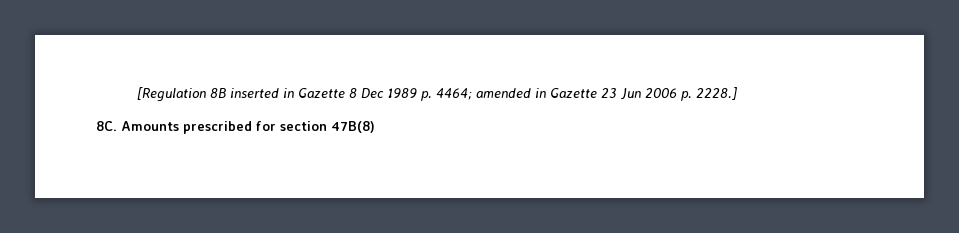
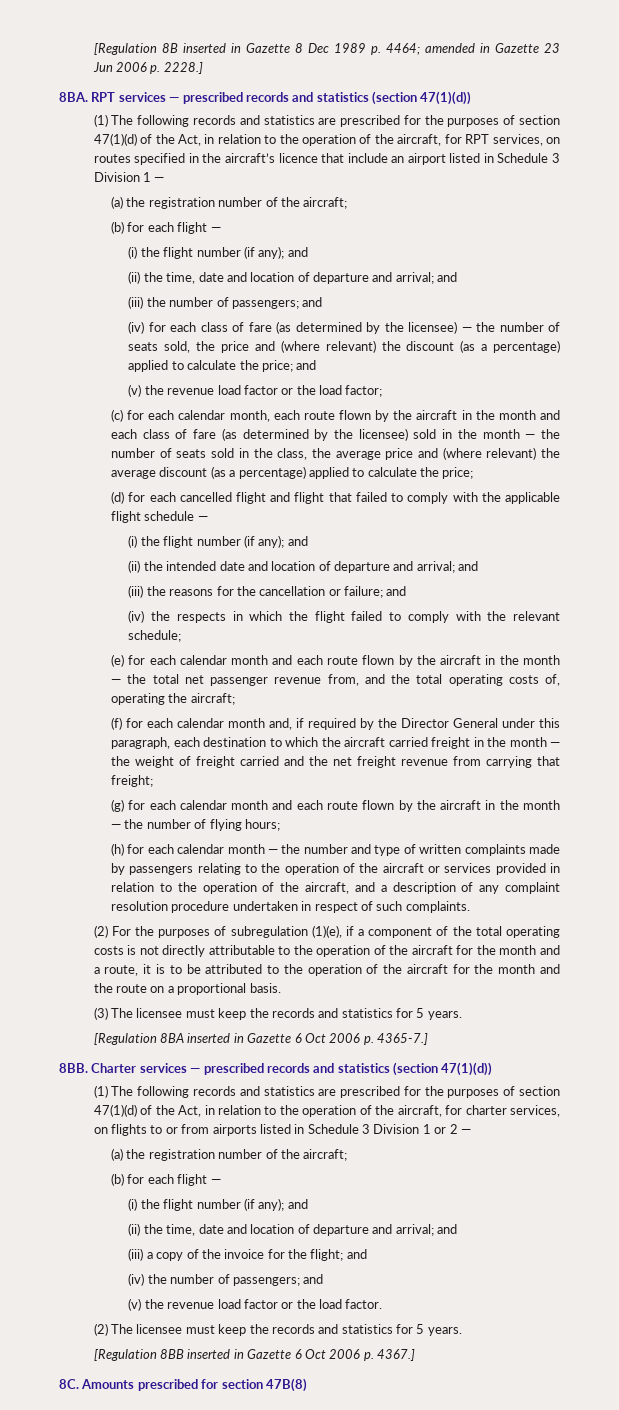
(738, 93) none -> [59,91,472,105] [93,114,560,127] [93,133,560,146] [93,153,560,165] [93,172,165,182] [111,196,348,209] [111,221,221,234] [128,246,308,259] [128,271,458,284] [128,296,323,309] [128,321,560,334] [128,340,560,353] [128,360,317,372] [128,384,383,397] [111,409,561,422] [111,428,560,441] [111,447,560,460] [111,466,474,479] [111,491,561,504] [111,511,208,523] [128,535,308,548] [128,560,479,573] [128,585,407,598] [128,610,560,623] [128,630,182,642] [111,654,560,667] [111,674,561,686] [111,693,235,705] [111,717,561,730] [111,737,561,749] [111,756,561,768] [111,775,154,787] [111,799,560,812] [111,819,280,831] [111,843,560,856] [111,863,560,875] [111,882,560,894] [111,901,470,913] [93,925,561,938] [93,945,561,957] [93,964,560,976] [93,983,281,995] [93,1007,462,1020] [93,1033,429,1045] [59,1062,493,1076] [93,1085,560,1098] [93,1104,560,1117] [93,1124,471,1136] [111,1148,348,1161] [111,1173,221,1186] [128,1198,308,1211] [128,1223,458,1236] [128,1248,367,1261] [128,1273,324,1286] [128,1298,383,1311] [93,1323,462,1336] [93,1349,416,1361] // 8BA. RPT services — prescribed records and statistics (section 47(1)(d)) // (1) The following records and statistics are prescribed for the purposes of section 47(1)(d) of the Act, in relation to the operation of the aircraft, for RPT services, on routes specified in the aircraft’s licence that include an airport listed in Schedule 3 Division 1 — // (a) the registration number of the aircraft; // (b) for each flight — // (i) the flight number (if any); and // (ii) the time, date and location of departure and arrival; and // (iii) the number of passengers; and // (iv) for each class of fare (as determined by the licensee) — the number of seats sold, the price and (where relevant) the discount (as a percentage) applied to calculate the price; and // (v) the revenue load factor or the load factor; // (c) for each calendar month, each route flown by the aircraft in the month and each class of fare (as determined by the licensee) sold in the month — the number of seats sold in the class, the average price and (where relevant) the average discount (as a percentage) applied to calculate the price; // (d) for each cancelled flight and flight that failed to comply with the applicable flight schedule — // (i) the flight number (if any); and // (ii) the intended date and location of departure and arrival; and // (iii) the reasons for the cancellation or failure; and // (iv) the respects in which the flight failed to comply with the relevant schedule; // (e) for each calendar month and each route flown by the aircraft in the month — the total net passenger revenue from, and the total operating costs of, operating the aircraft; // (f) for each calendar month and, if required by the Director General under this paragraph, each destination to which the aircraft carried freight in the month — the weight of freight carried and the net freight revenue from carrying that freight; // (g) for each calendar month and each route flown by the aircraft in the month — the number of flying hours; // (h) for each calendar month — the number and type of written complaints made by passengers relating to the operation of the aircraft or services provided in relation to the operation of the aircraft, and a description of any complaint resolution procedure undertaken in respect of such complaints. // (2) For the purposes of subregulation (1)(e), if a component of the total operating costs is not directly attributable to the operation of the aircraft for the month and a route, it is to be attributed to the operation of the aircraft for the month and the route on a proportional basis. // (3) The licensee must keep the records and statistics for 5 years. // [Regulation 8BA inserted in Gazette 6 Oct 2006 p. 4365-7.] // 8BB. Charter services — prescribed records and statistics (section 47(1)(d)) // (1) The following records and statistics are prescribed for the purposes of section 47(1)(d) of the Act, in relation to the operation of the aircraft, for charter services, on flights to or from airports listed in Schedule 3 Division 1 or 2 — // (a) the registration number of the aircraft; // (b) for each flight — // (i) the flight number (if any); and // (ii) the time, date and location of departure and arrival; and // (iii) a copy of the invoice for the flight; and // (iv) the number of passengers; and // (v) the revenue load factor or the load factor. // (2) The licensee must keep the records and statistics for 5 years. // [Regulation 8BB inserted in Gazette 6 Oct 2006 p. 4367.]

